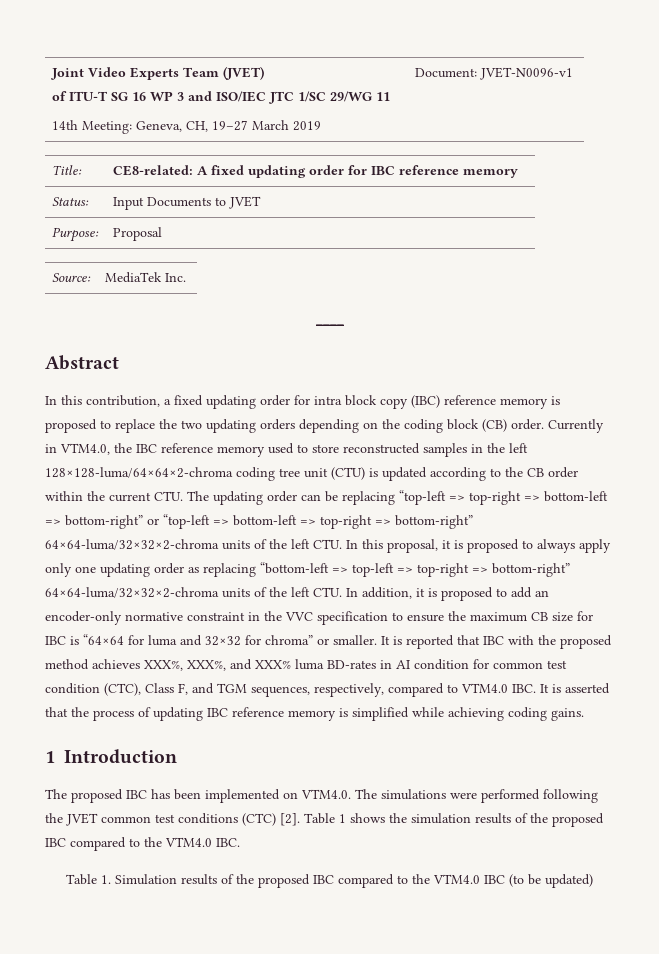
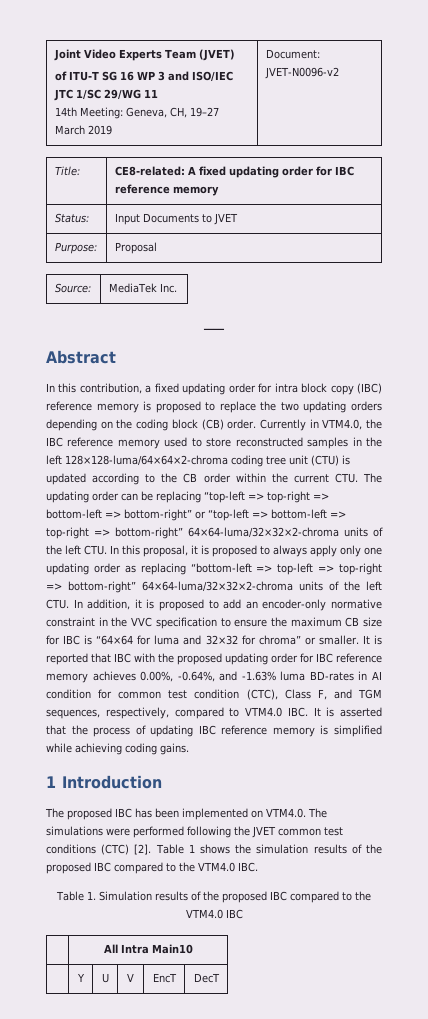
[480,67,574,80] JVET-N0096-v1 -> [264,67,339,79] JVET-N0096-v2
[45,659,291,671] method achieves XXX%, XXX%, and XXX% -> [225,653,382,665] [46,671,276,683] updating order for IBC reference memory achieves 0.00%, -0.64%, and -1.63%
[509,874,593,888] (to be updated) -> [103,944,193,954] [76,973,85,982] [101,973,109,983] [127,973,134,982] [152,973,177,983] [193,973,220,983] // | All Intra Main10 // | Y | U | V | EncT | DecT

